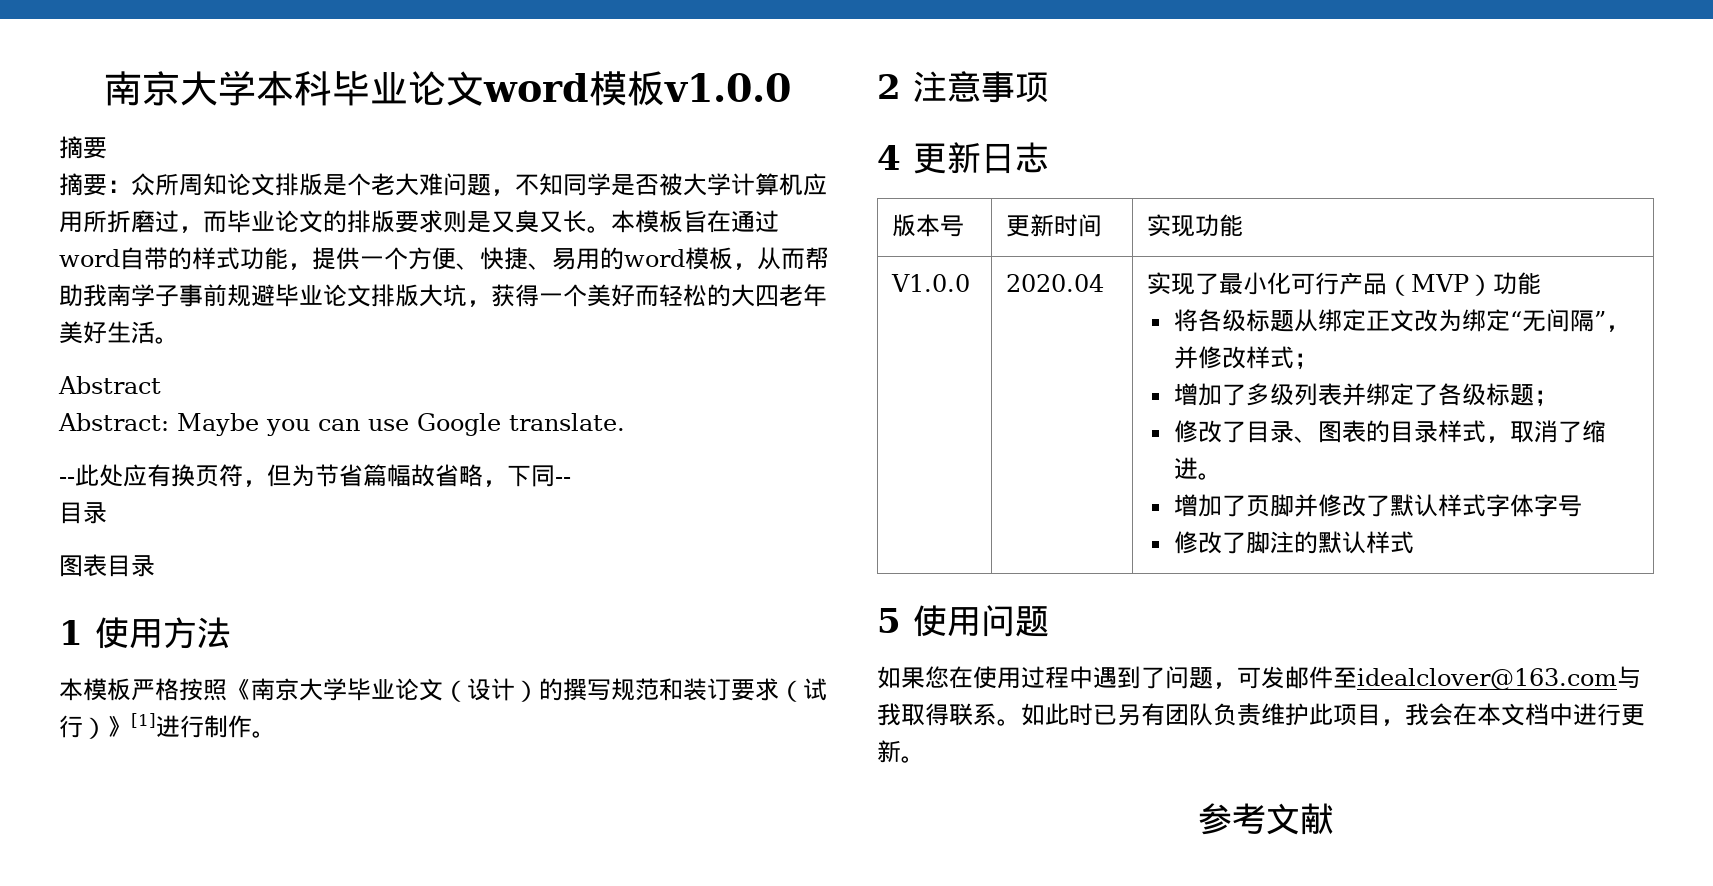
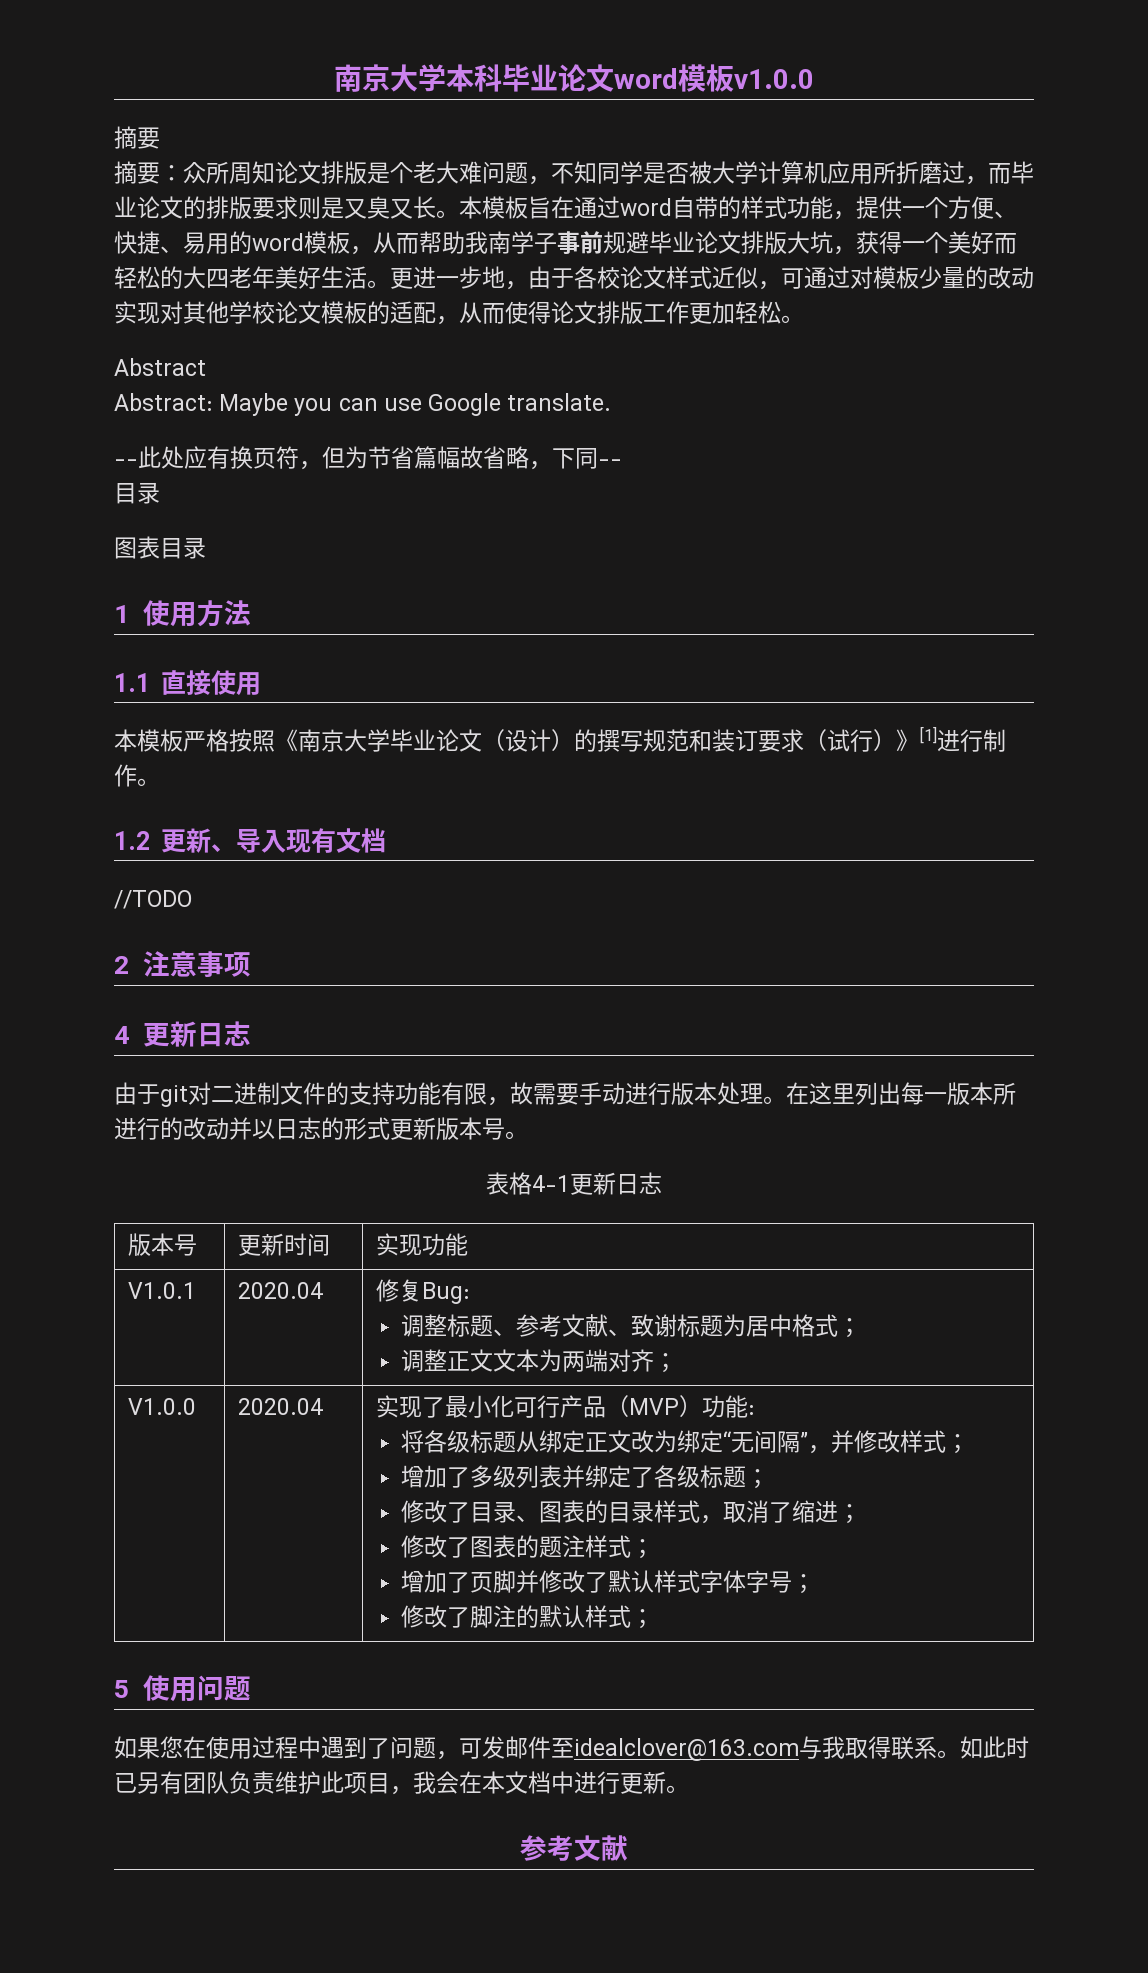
(179, 340) none -> [390,266,1034,290] [114,301,804,325] 更进一步地，由于各校论文样式近似，可通过对模板少量的改动实现对其他学校论文模板的适配，从而使得论文排版工作更加轻松。
(231, 633) none -> [114,670,262,696] // 1.1直接使用
(276, 734) none -> [114,828,387,853] [114,890,192,909] // 1.2更新、导入现有文档 // //TODO
(1049, 157) none -> [114,1082,1016,1107] [114,1117,528,1140] [486,1172,662,1195] // 由于git对二进制文件的支持功能有限，故需要手动进行版本处理。在这里列出每一版本所进行的改动并以日志的形式更新版本号。 // 表格4-1更新日志
(1244, 225) none -> [128,1282,197,1299] [238,1282,324,1299] [376,1279,471,1304] [401,1314,862,1338] [401,1349,678,1373] // V1.0.1 | 2020.04 | 修复Bug: // 调整标题、参考文献、致谢标题为居中格式； // 调整正文文本为两端对齐；
(1542, 283) none -> [748,1405,756,1415] :
[1197,473,1222,480] 。 -> [838,1504,862,1524] [401,1535,655,1559] ； // 修改了图表的题注样式；
(1582, 506) none -> [792,1574,816,1594] ；
(1414, 542) none -> [631,1609,655,1629] ；

